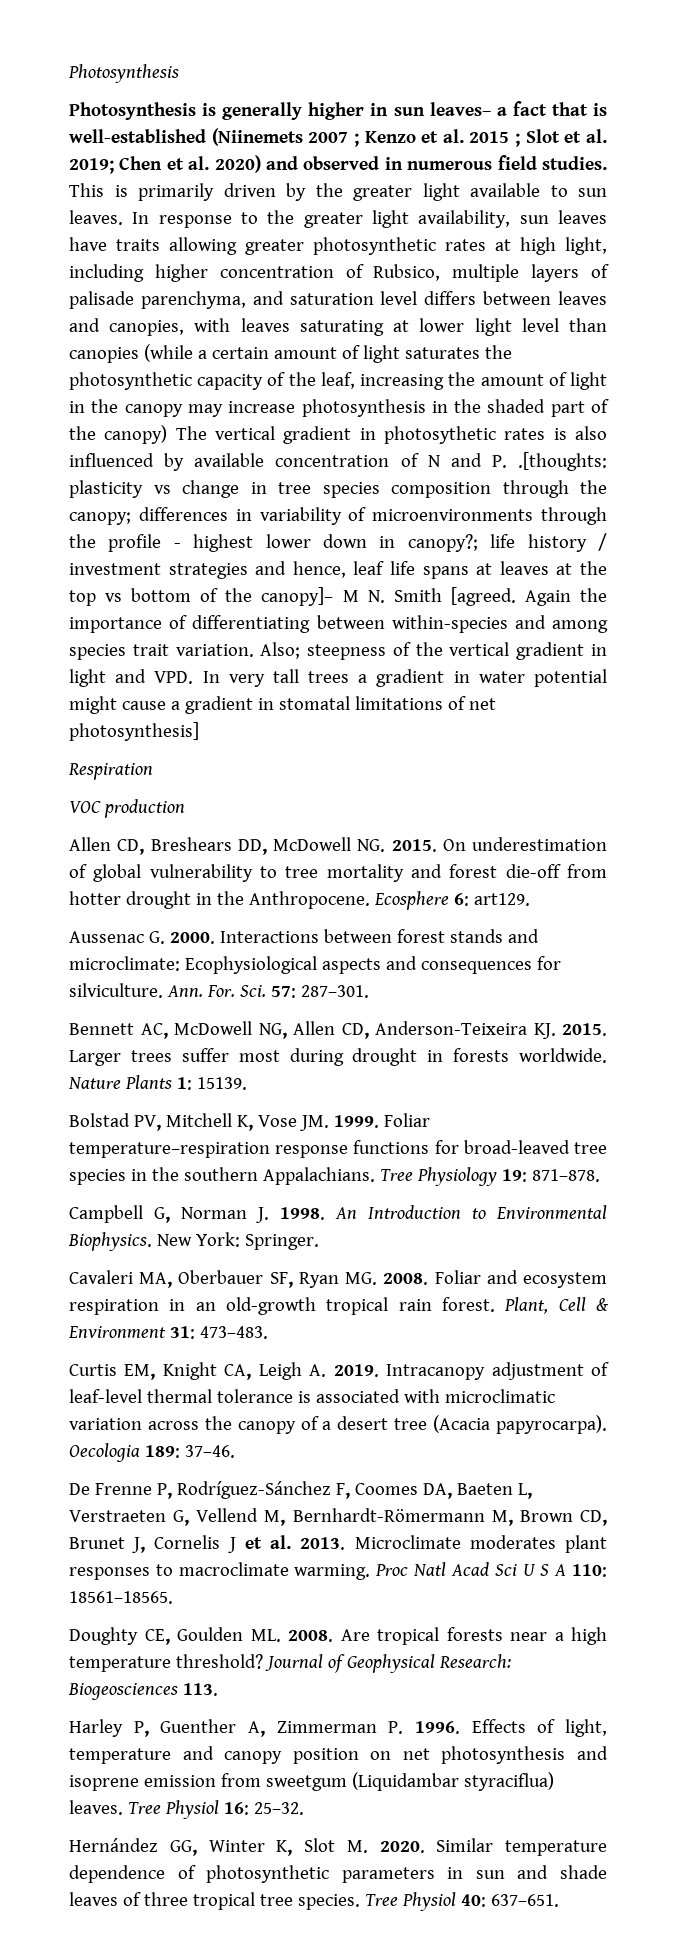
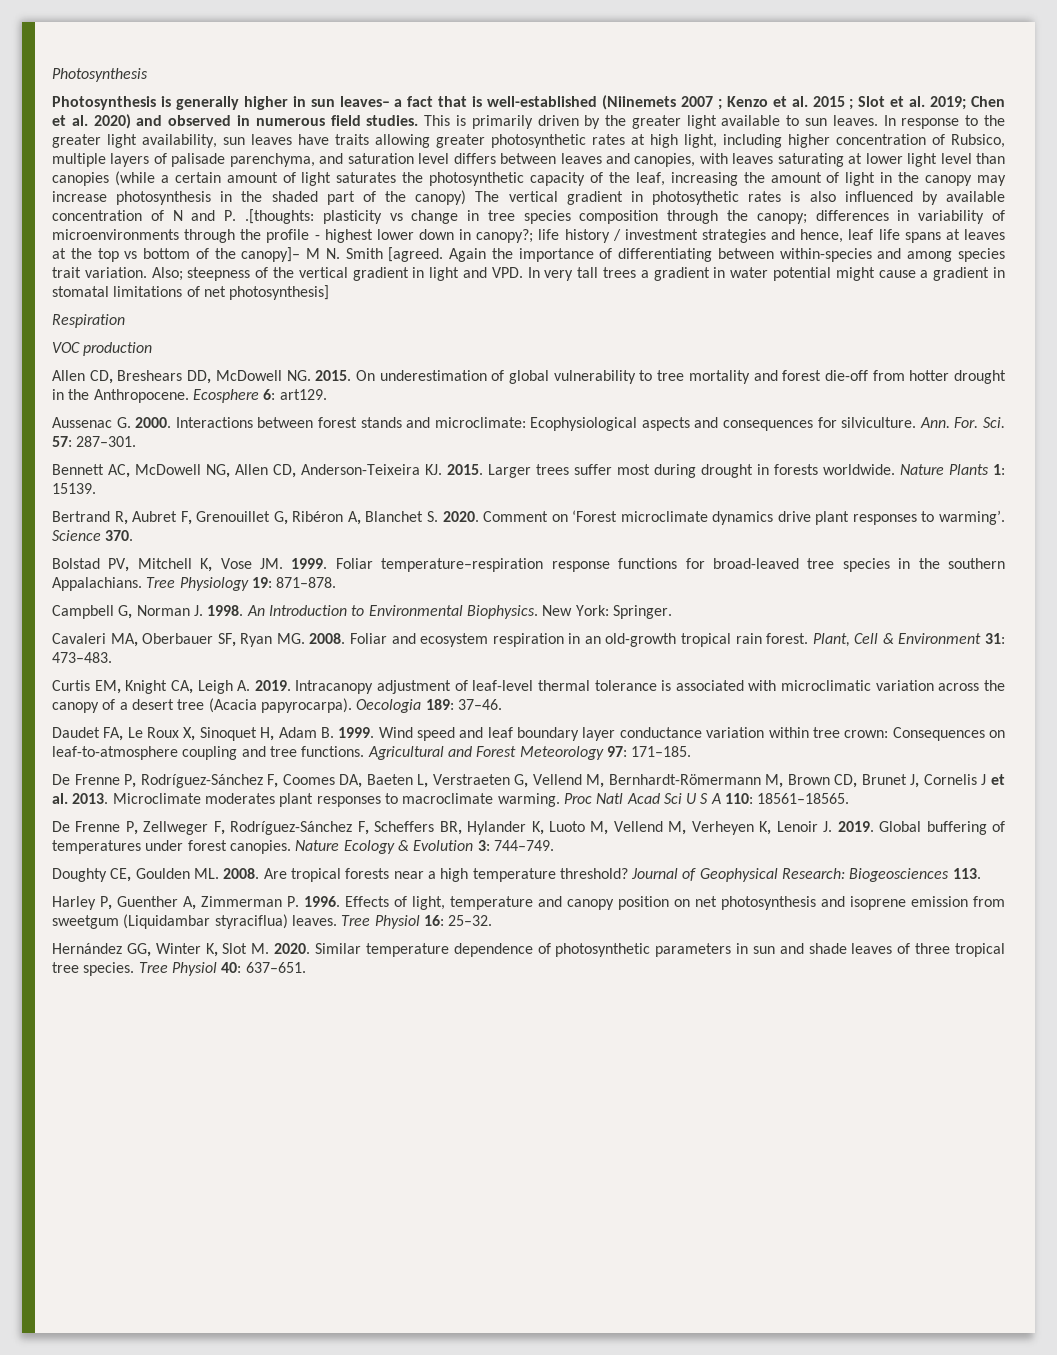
(247, 1083) none -> [52,510,1005,525] [52,530,134,541] // Bertrand R, Aubret F, Grenouillet G, Ribéron A, Blanchet S. 2020. Comment on ‘Forest microclimate dynamics drive plant responses to warming’. Science 370.
(235, 1451) none -> [52,727,1006,741] [52,746,692,760] // Daudet FA, Le Roux X, Sinoquet H, Adam B. 1999. Wind speed and leaf boundary layer conductance variation within tree crown: Consequences on leaf-to-atmosphere coupling and tree functions. Agricultural and Forest Meteorology 97: 171–185.
(173, 1597) none -> [52,821,1006,835] [52,840,554,854] // De Frenne P, Zellweger F, Rodríguez-Sánchez F, Scheffers BR, Hylander K, Luoto M, Vellend M, Verheyen K, Lenoir J. 2019. Global buffering of temperatures under forest canopies. Nature Ecology & Evolution 3: 744–749.

